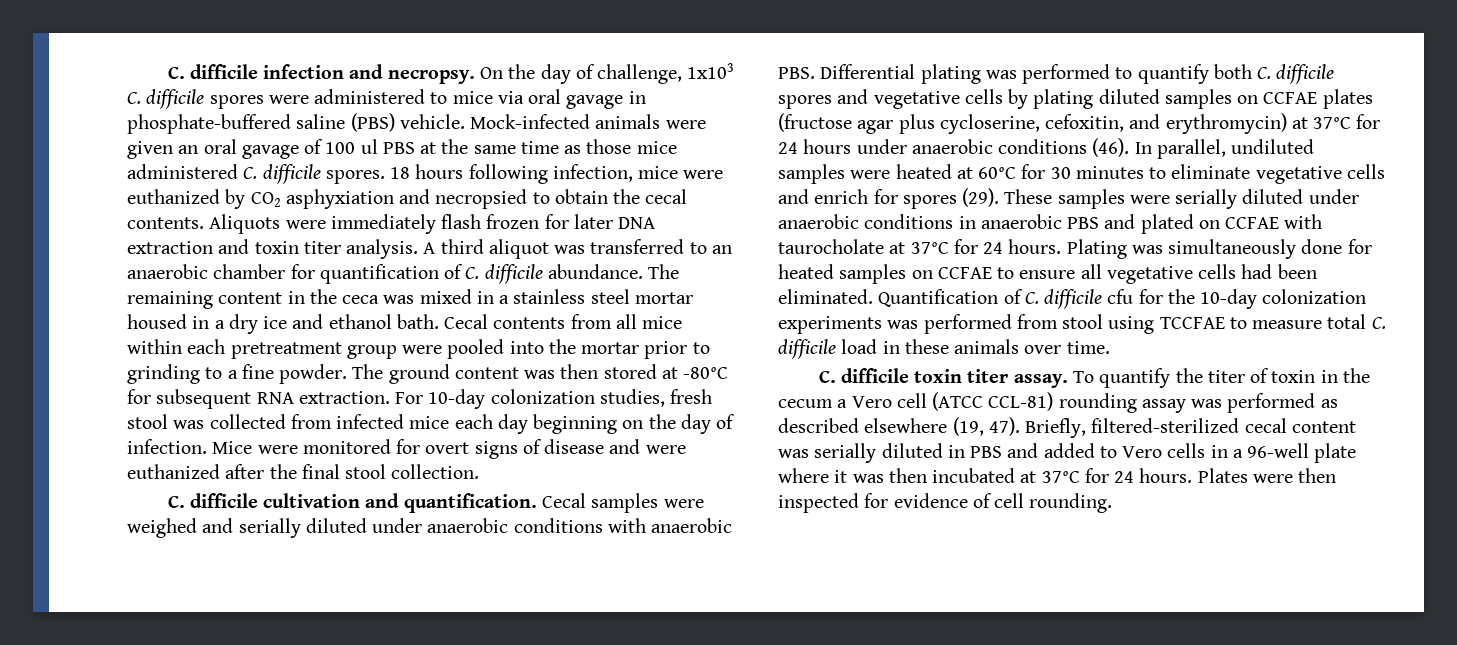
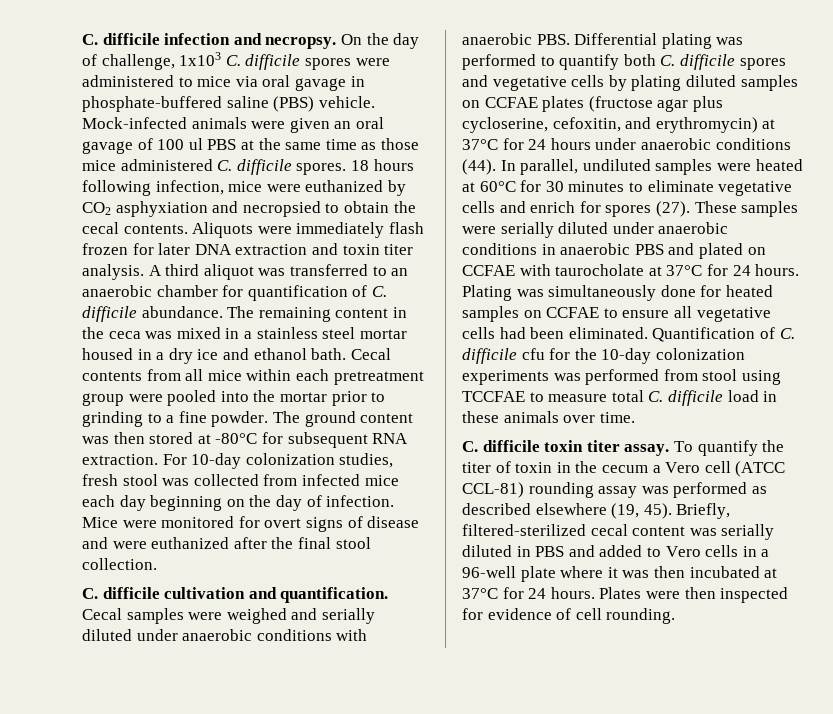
[1092,138,1130,157] (46). -> [462,159,496,175] (44).
[962,188,1000,207] (29). -> [655,201,690,217] (27).
[988,417,1020,436] 47). -> [643,503,672,519] 45).

